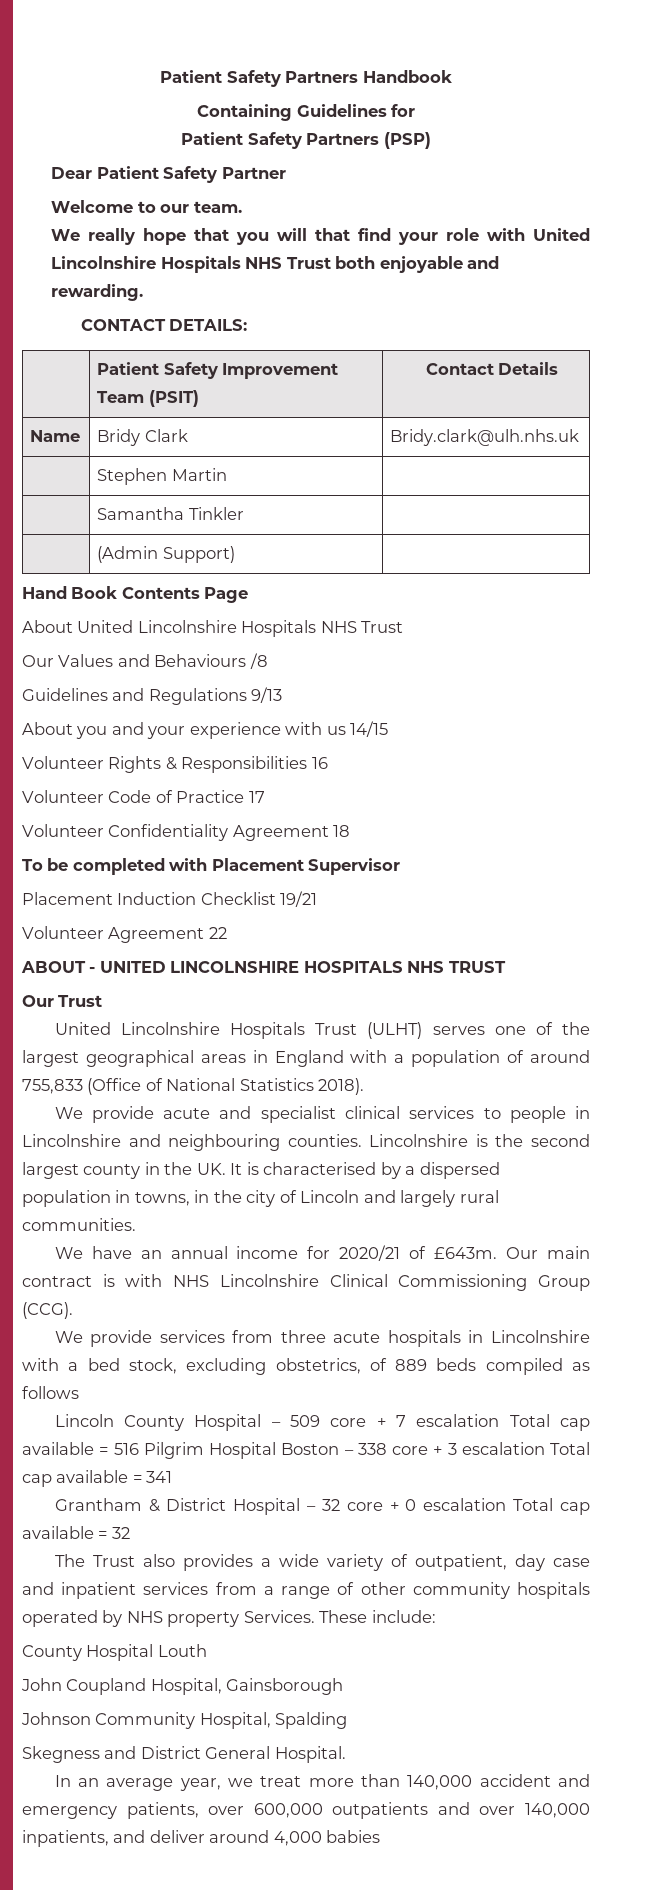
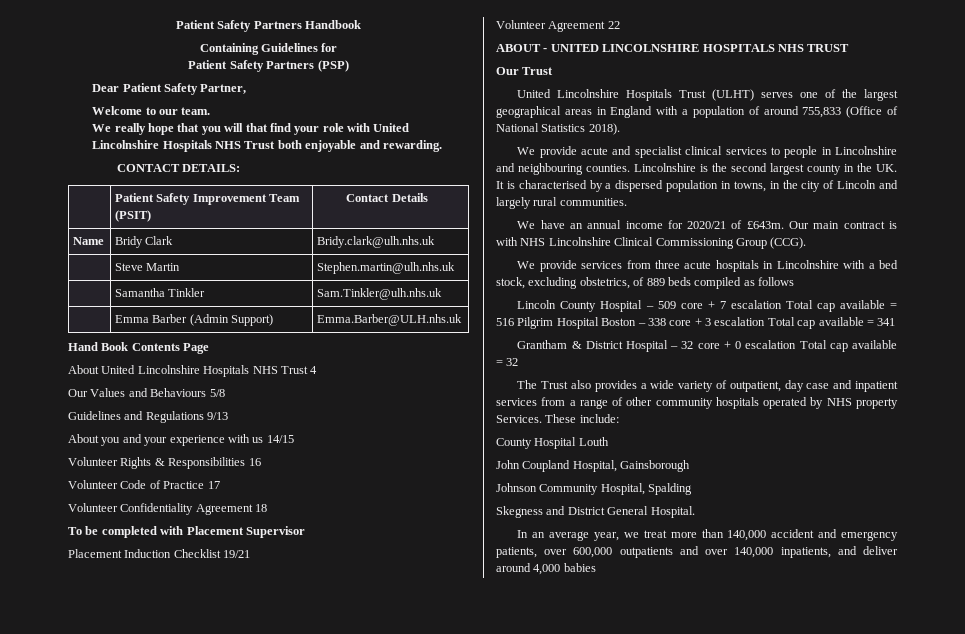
[221,167,286,179] Partner -> [200,84,247,94] Partner,
[97,468,168,485] Stephen -> [115,263,144,271] Steve
(227, 474) none -> [317,262,456,274] Stephen.martin@ulh.nhs.uk
(244, 513) // | -> [317,288,443,300] [115,314,188,323] Sam.Tinkler@ulh.nhs.uk // | Emma Barber
(235, 554) none -> [317,314,463,326] Emma.Barber@ULH.nhs.uk
(404, 627) none -> [310,366,318,374] 4
[249,653,268,669] /8 -> [209,389,225,397] 5/8

